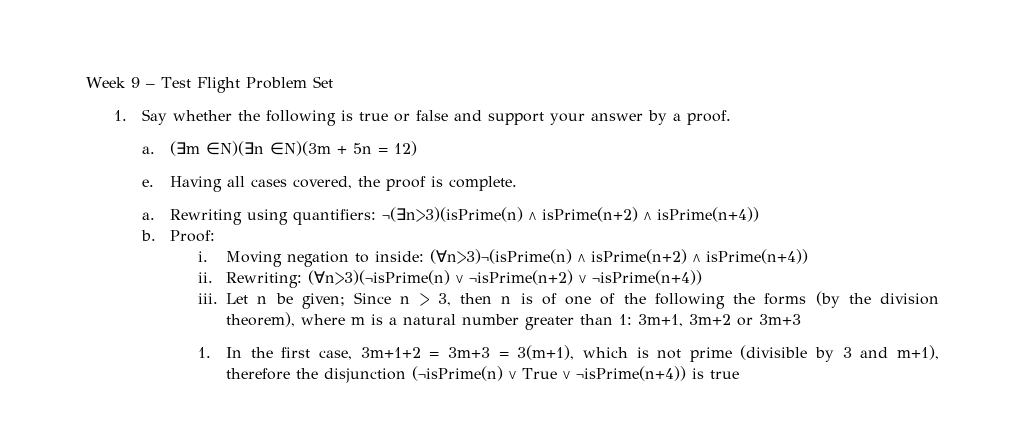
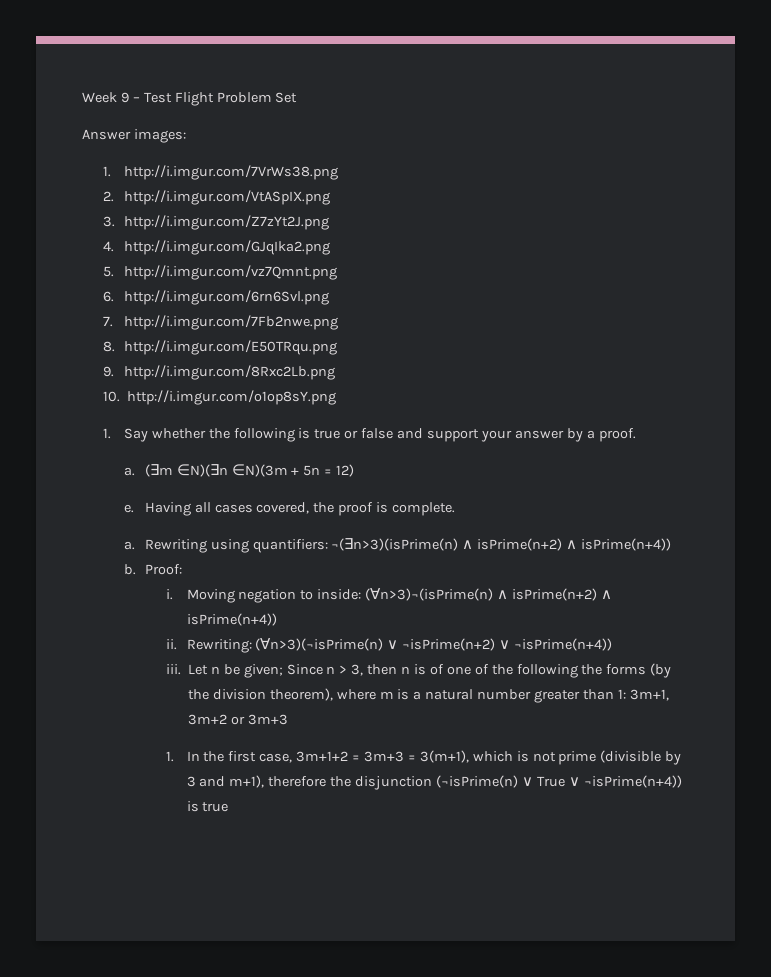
(333, 82) none -> [82,129,186,143] [102,165,338,180] [102,190,330,205] [102,215,329,230] [102,240,330,255] [102,265,337,280] [102,290,329,305] [102,315,338,330] [102,340,337,355] [102,365,335,380] [102,390,337,405] // Answer images: // 1. http://i.imgur.com/7VrWs38.png // 2. http://i.imgur.com/VtASpIX.png // 3. http://i.imgur.com/Z7zYt2J.png // 4. http://i.imgur.com/GJqIka2.png // 5. http://i.imgur.com/vz7Qmnt.png // 6. http://i.imgur.com/6rn6Svl.png // 7. http://i.imgur.com/7Fb2nwe.png // 8. http://i.imgur.com/E50TRqu.png // 9. http://i.imgur.com/8Rxc2Lb.png // 10. http://i.imgur.com/o1op8sY.png

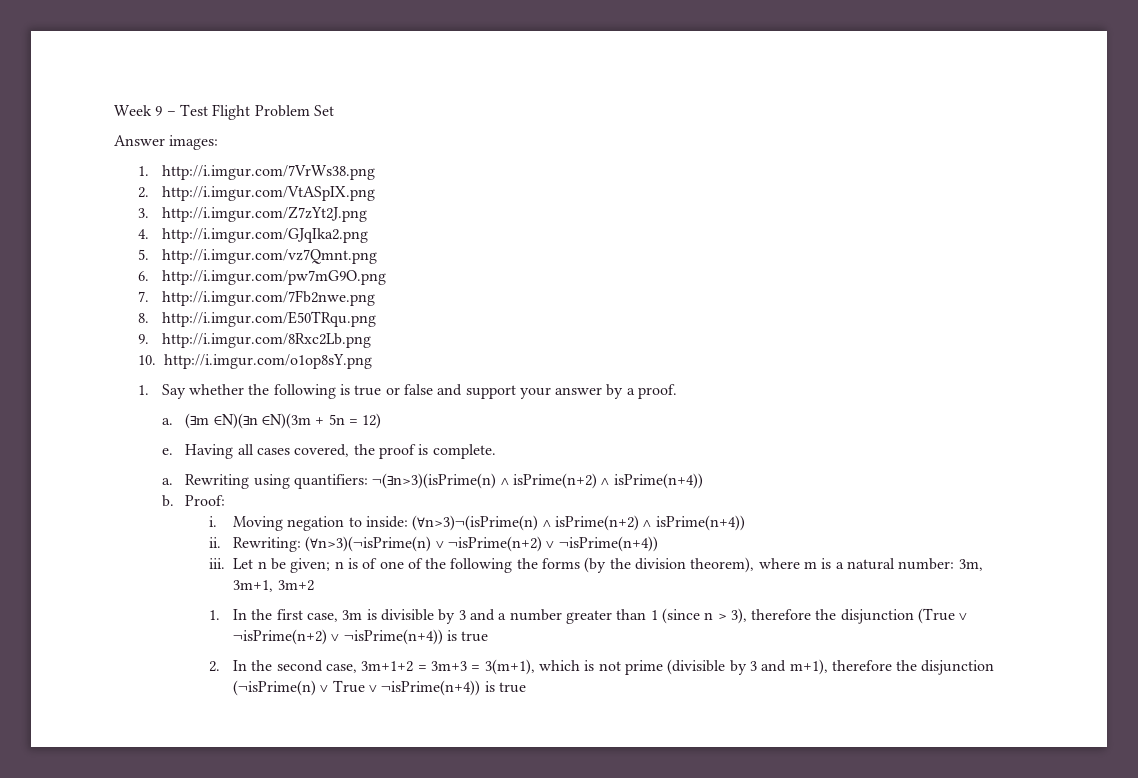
[123,290,329,305] http://i.imgur.com/6rn6Svl.png -> [161,270,386,285] http://i.imgur.com/pw7mG9O.png
[286,664,398,676] Since n > 3, then -> (331, 565) none
[477,689,626,703] number greater than 1: -> [898,558,983,571] number: 3m,
[230,714,288,725] or 3m+3 -> (314, 585) none
(293, 758) none -> [342,608,968,624] [233,629,489,645] [209,660,358,673] 3m is divisible by 3 and a number greater than 1 (since n > 3), therefore the disjunction (True ∨ ¬isPrime(n+2) ∨ ¬isPrime(n+4)) is true // 2. In the second case,

